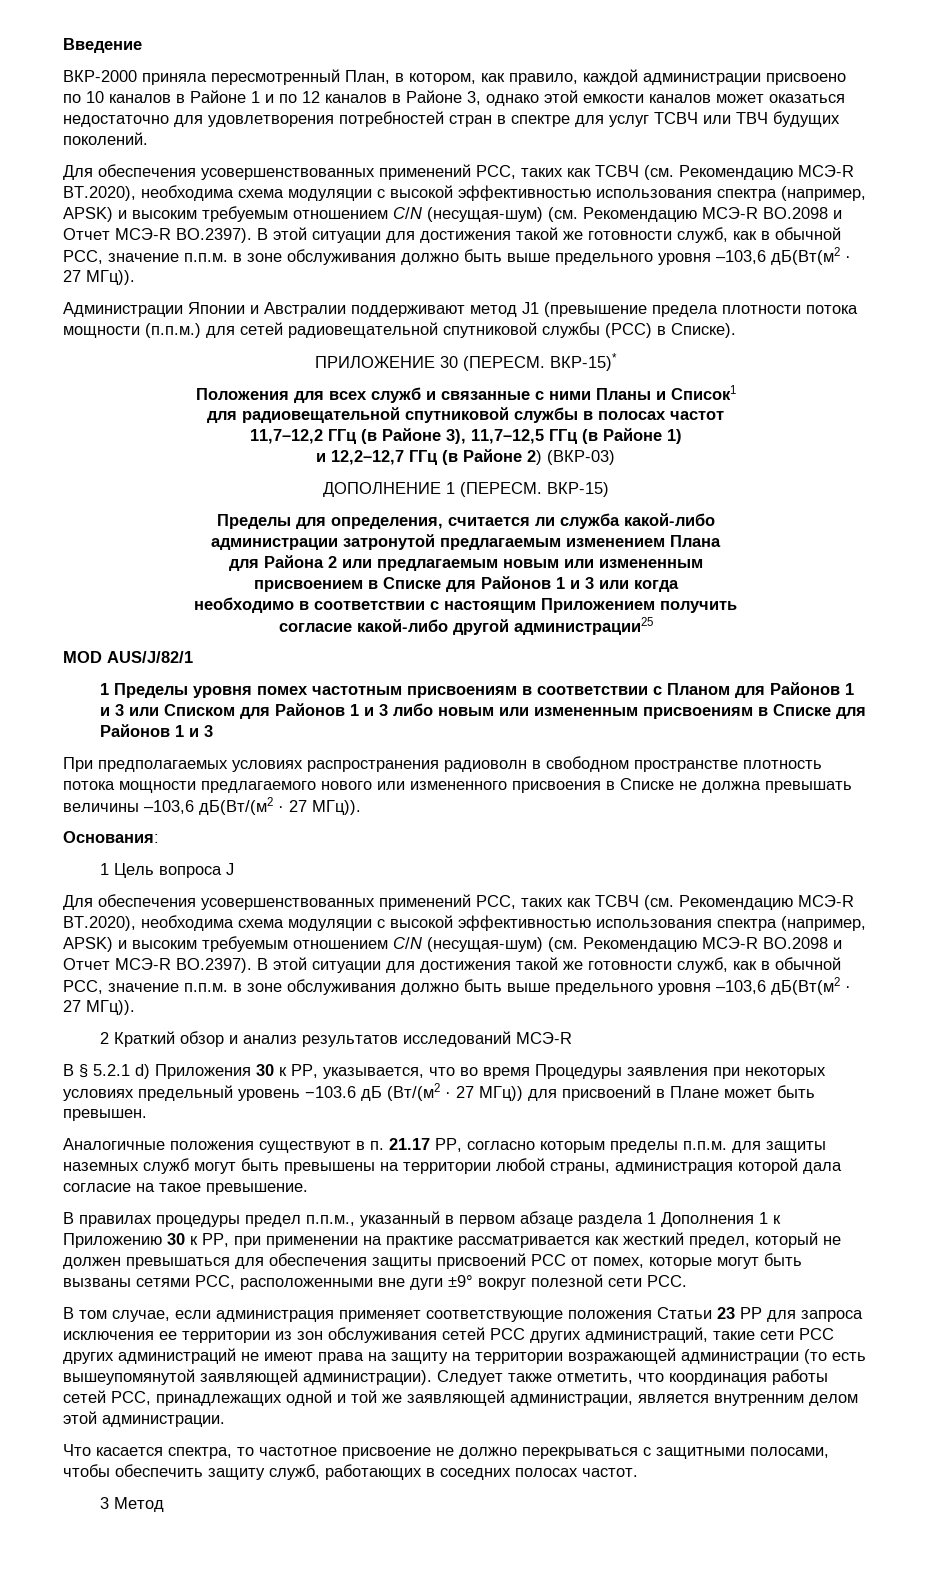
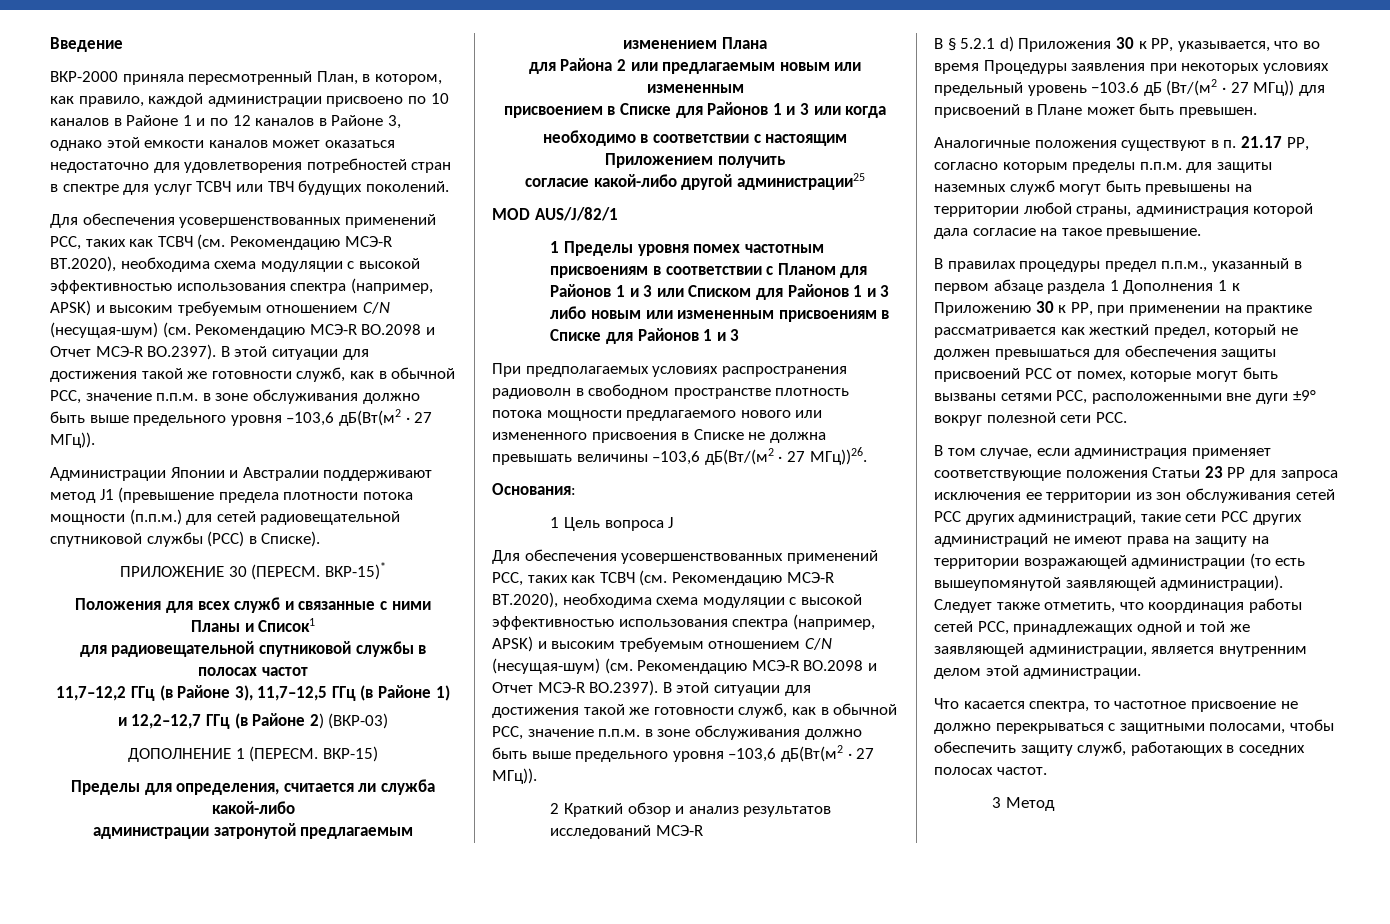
[312,800,361,815] МГц)). -> [809,447,867,465] МГц))26.

